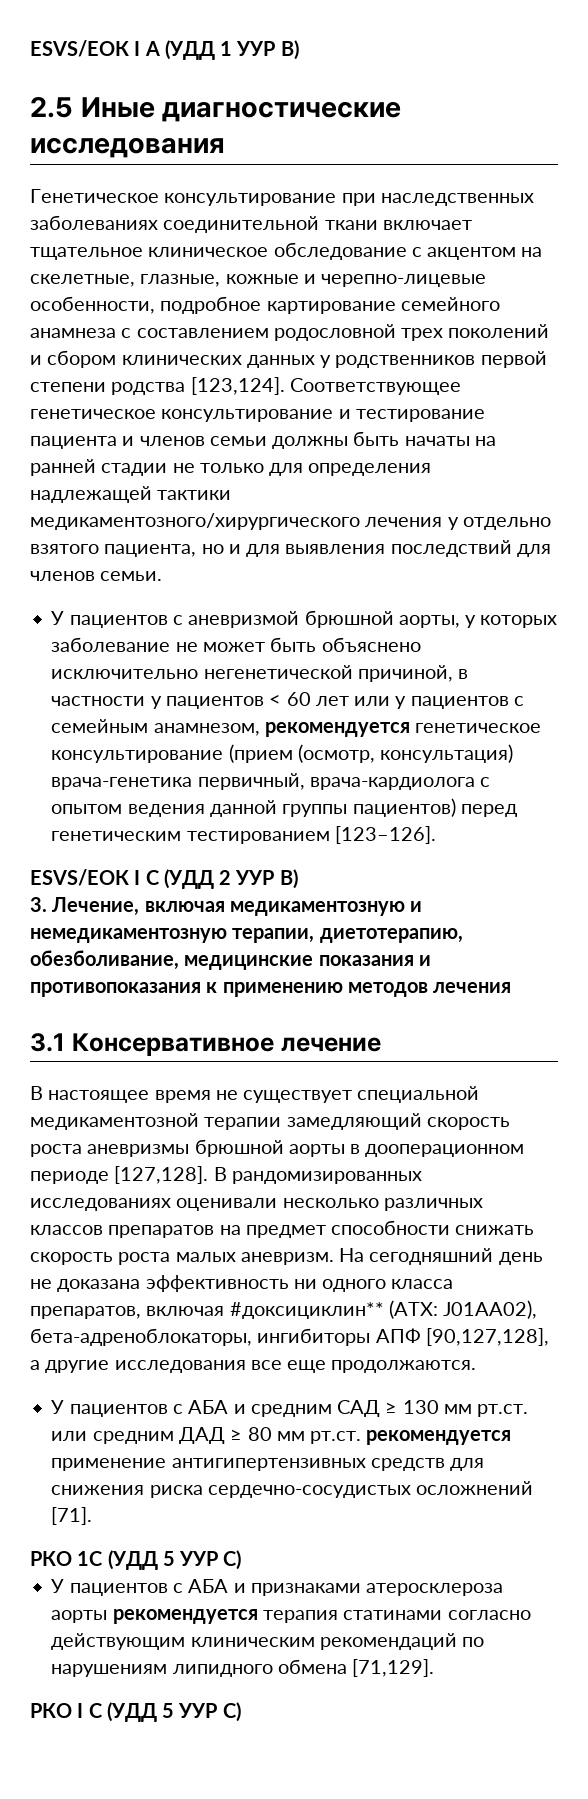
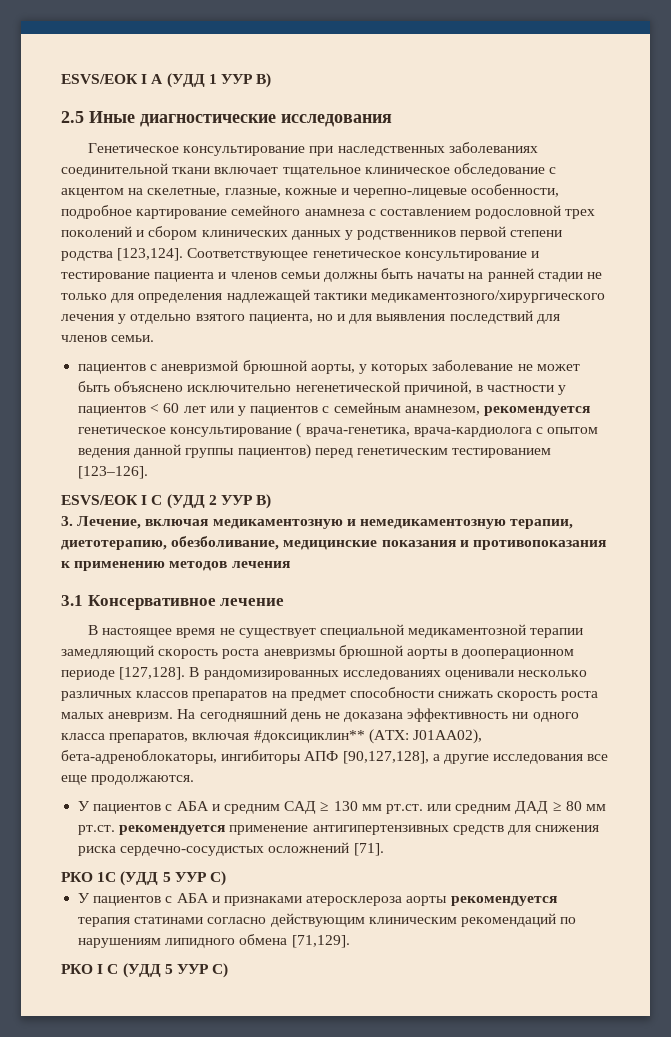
[51,611,65,625] У -> (155, 338) none
[228,744,514,763] [51,773,305,790] (прием (осмотр, консультация) врача-генетика первичный, -> [296,423,410,438] ( врача-генетика,

